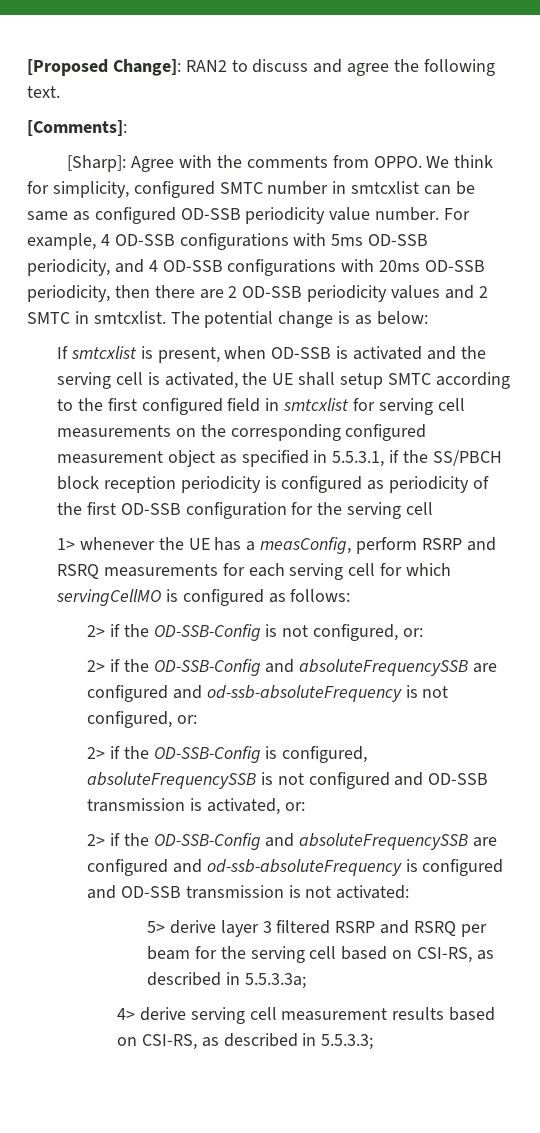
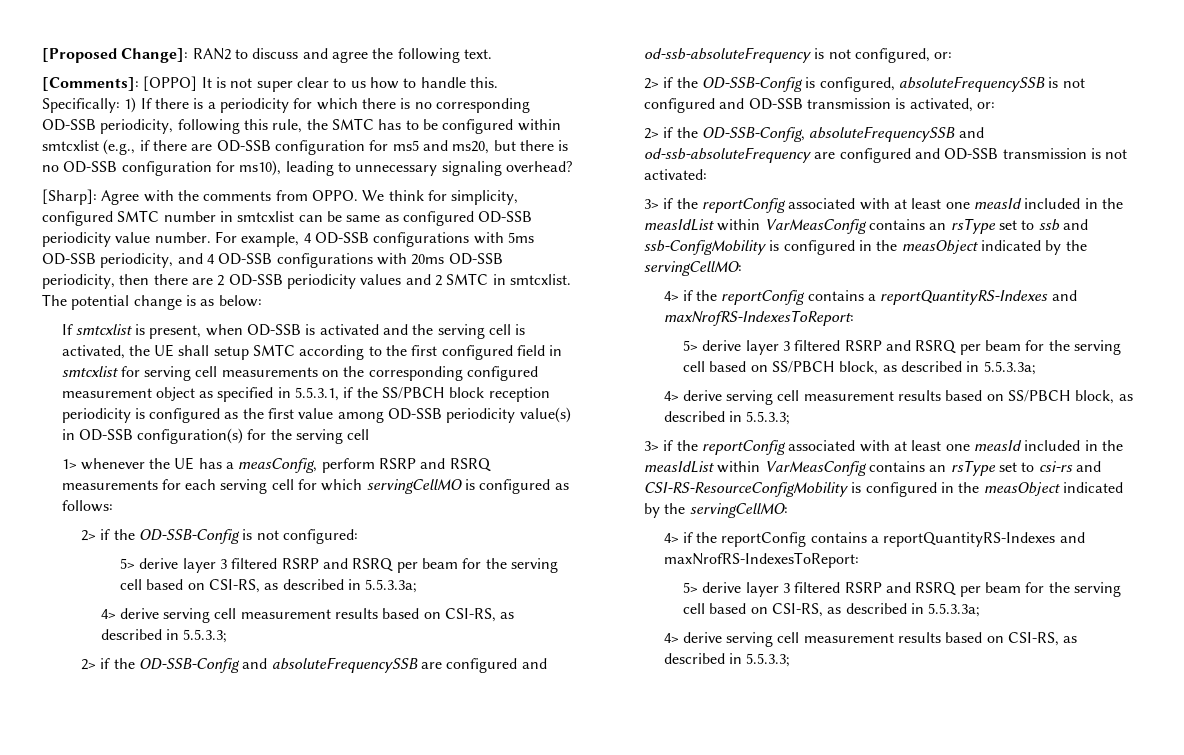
(127, 128) none -> [143,76,498,92] [42,97,530,113] [42,118,561,134] [42,139,569,155] [42,160,572,176] [OPPO] It is not super clear to us how to handle this. Specifically: 1) If there is a periodicity for which there is no corresponding OD-SSB periodicity, following this rule, the SMTC has to be configured within smtcxlist (e.g., if there are OD-SSB configuration for ms5 and ms20, but there is no OD-SSB configuration for ms10), leading to unnecessary signaling overhead?
[389,476,490,493] [56,502,287,519] periodicity of the first OD-SSB configuration -> [242,407,571,423] [61,428,244,444] the first value among OD-SSB periodicity value(s) in OD-SSB configuration(s)
[313,624,424,641] configured, or: -> [282,529,358,544] [120,558,558,573] [120,579,418,593] [100,608,515,623] [100,629,228,643] configured: // 5> derive layer 3 filtered RSRP and RSRQ per beam for the serving cell based on CSI-RS, as described in 5.5.3.3a; // 4> derive serving cell measurement results based on CSI-RS, as described in 5.5.3.3;
[153,833,498,850] [86,859,418,876] OD-SSB-Config and absoluteFrequencySSB are configured and od-ssb-absoluteFrequency is -> [701,126,984,142] [644,147,836,163] OD-SSB-Config, absoluteFrequencySSB and od-ssb-absoluteFrequency are
(410, 892) none -> [644,198,1123,213] [644,218,1088,234] [644,240,1087,255] [644,261,743,276] [663,290,1077,305] [663,310,854,326] [683,340,1121,355] [683,361,1036,375] [663,390,1133,405] [663,411,791,425] [644,440,1123,455] [644,460,1101,476] [644,482,1123,497] [644,503,788,518] [663,532,1085,547] [663,552,859,568] // 3> if the reportConfig associated with at least one measId included in the measIdList within VarMeasConfig contains an rsType set to ssb and ssb-ConfigMobility is configured in the measObject indicated by the servingCellMO: // 4> if the reportConfig contains a reportQuantityRS-Indexes and maxNrofRS-IndexesToReport: // 5> derive layer 3 filtered RSRP and RSRQ per beam for the serving cell based on SS/PBCH block, as described in 5.5.3.3a; // 4> derive serving cell measurement results based on SS/PBCH block, as described in 5.5.3.3; // 3> if the reportConfig associated with at least one measId included in the measIdList within VarMeasConfig contains an rsType set to csi-rs and CSI-RS-ResourceConfigMobility is configured in the measObject indicated by the servingCellMO: // 4> if the reportConfig contains a reportQuantityRS-Indexes and maxNrofRS-IndexesToReport:

